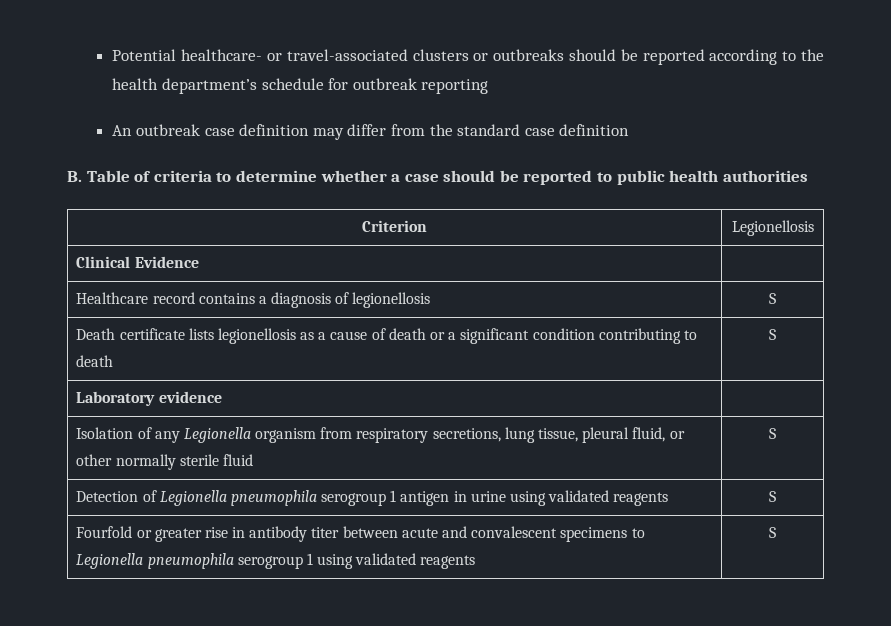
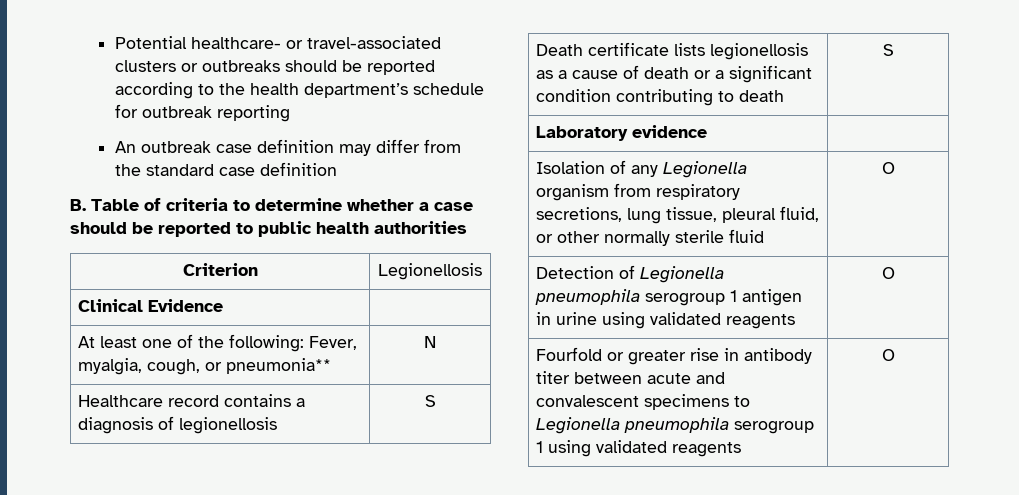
(199, 262) none -> [77,334,357,352] [77,358,331,375] [424,336,436,348] // At least one of the following: Fever, myalgia, cough, or pneumonia** | N
[769,428,776,439] S -> [881,162,895,174] O
[769,491,776,502] S -> [881,267,895,279] O
[769,527,776,538] S -> [881,349,895,361] O

